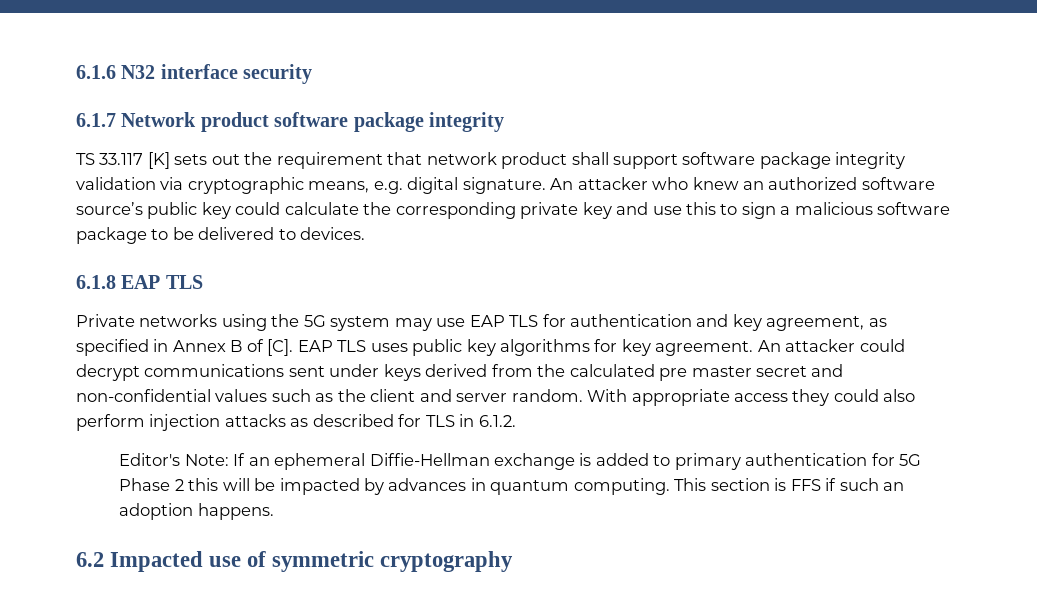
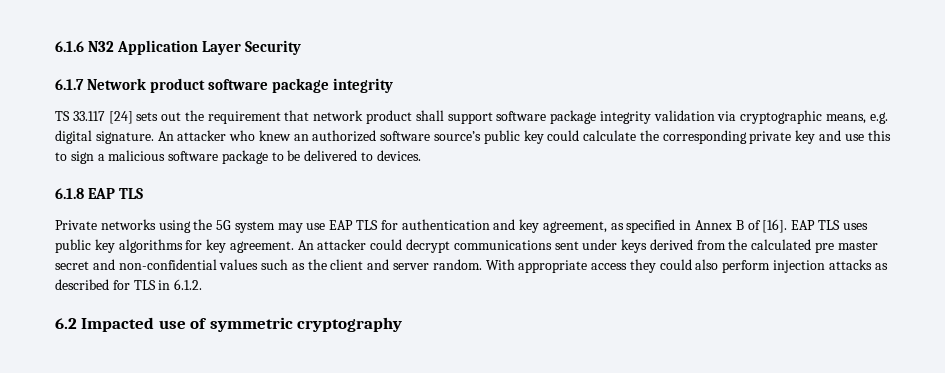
[160,64,313,84] interface security -> [117,40,302,55] Application Layer Security
[147,152,170,169] [K] -> [108,111,133,124] [24]
[267,339,294,356] [C]. -> [762,219,788,233] [16].
[119,453,922,470] [119,478,904,495] [119,503,274,520] // Editor's Note: If an ephemeral Diffie-Hellman exchange is added to primary authentication for 5G Phase 2 this will be impacted by advances in quantum computing. This section is FFS if such an adoption happens. -> (203, 284) none

